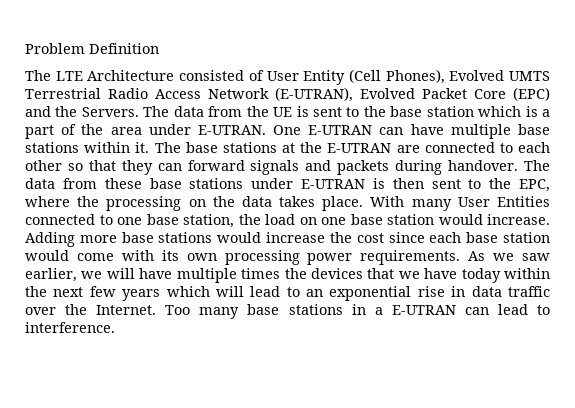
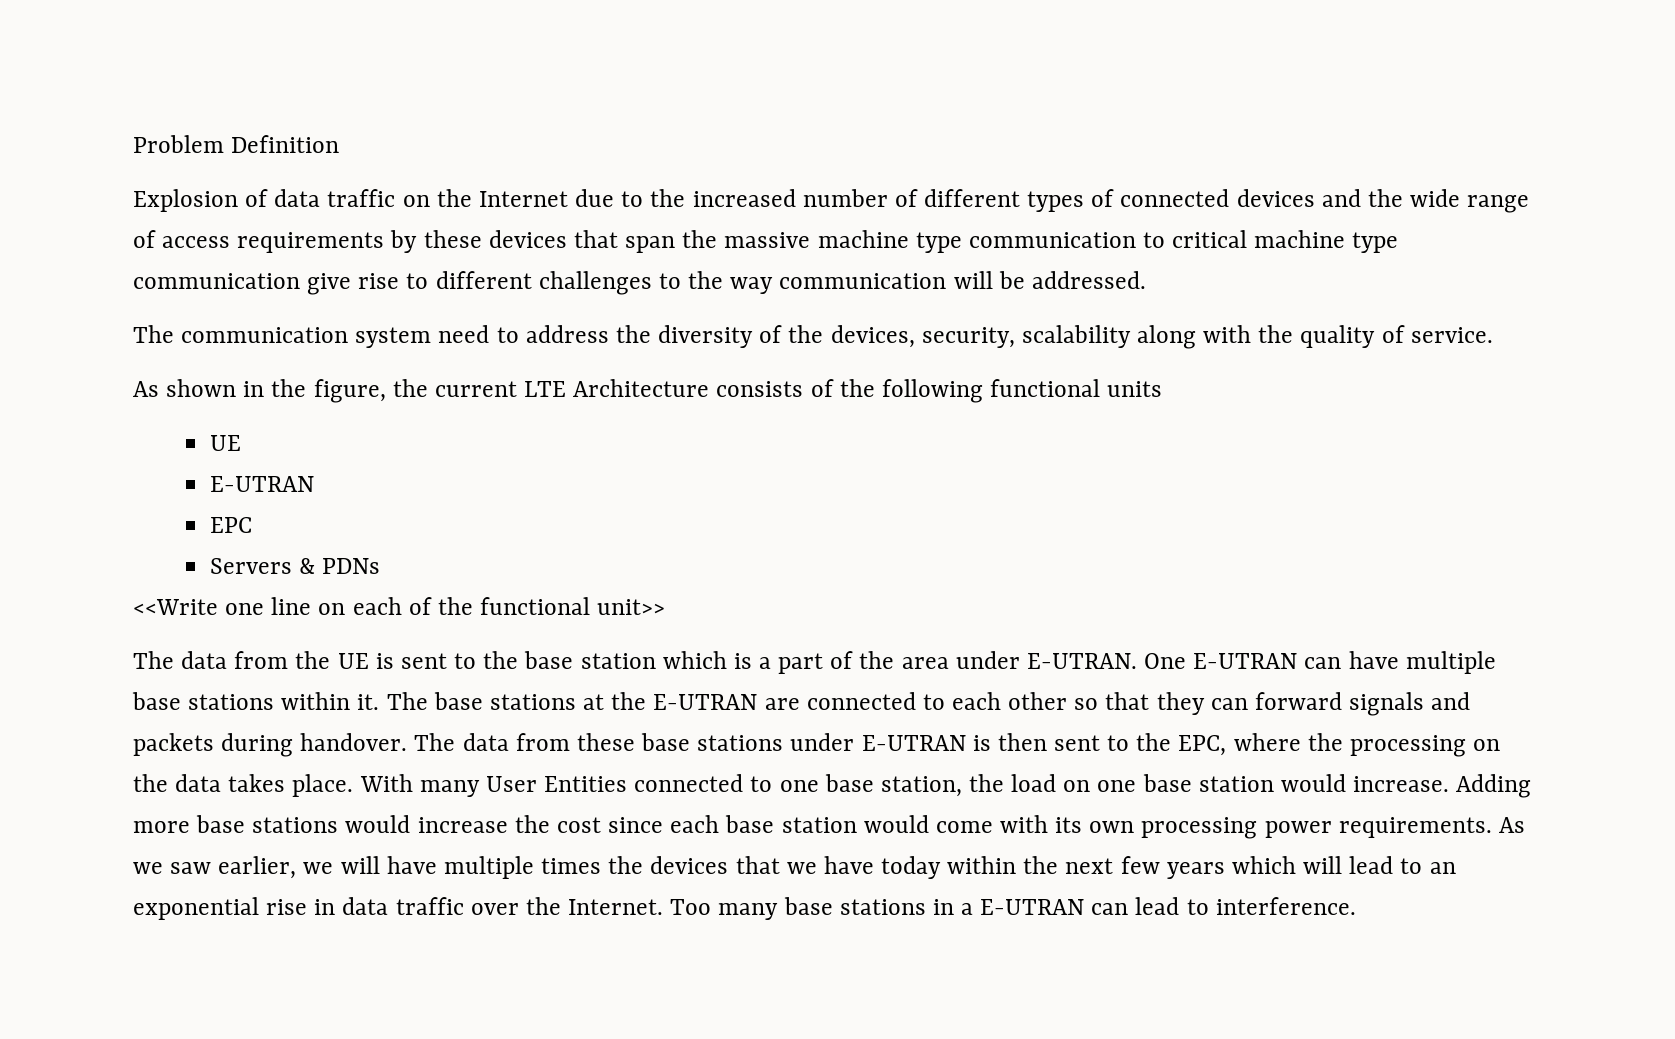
[25,69,550,85] [25,87,550,102] [25,106,139,117] The LTE Architecture consisted of User Entity (Cell Phones), Evolved UMTS Terrestrial Radio Access Network (E-UTRAN), Evolved Packet Core (EPC) and the Servers. -> [133,189,1530,213] [133,230,1399,253] [133,271,1146,295] [133,325,1493,349] [133,379,1163,403] [209,435,241,451] [209,476,314,492] [209,517,252,533] [209,558,380,574] [133,597,666,615] Explosion of data traffic on the Internet due to the increased number of different types of connected devices and the wide range of access requirements by these devices that span the massive machine type communication to critical machine type communication give rise to different challenges to the way communication will be addressed. // The communication system need to address the diversity of the devices, security, scalability along with the quality of service. // As shown in the figure, the current LTE Architecture consists of the following functional units // UE // E-UTRAN // EPC // Servers & PDNs // <<Write one line on each of the functional unit>> //

